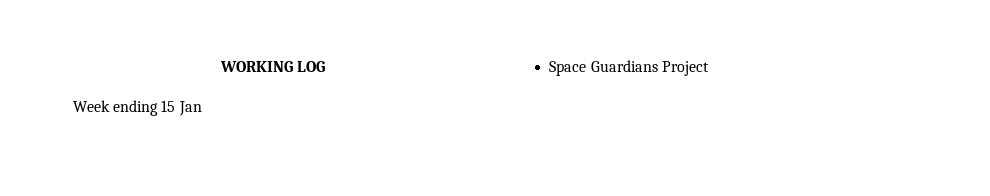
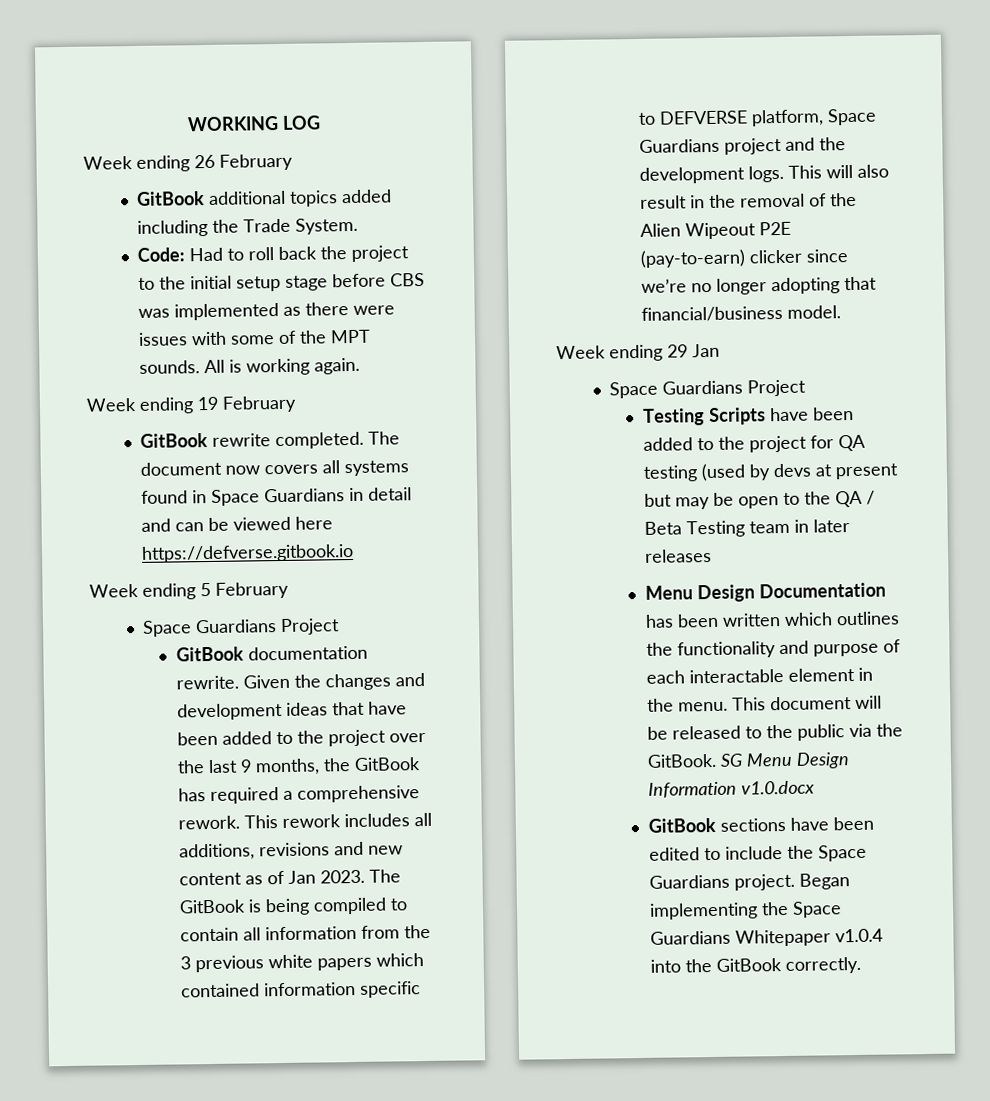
[161,100,202,116] [549,60,709,76] 15 Jan // Space Guardians Project -> [194,153,293,171] [135,189,392,207] [136,217,358,237] [136,245,409,262] [137,272,425,292] [137,302,395,321] [137,329,371,346] [138,357,360,376] [86,395,297,414] [139,431,400,450] [139,460,409,477] [140,487,412,506] [140,516,333,532] [140,543,354,563] [89,581,289,600] [141,618,340,637] [175,645,368,662] [175,672,425,691] [176,701,407,721] [176,729,426,747] [176,757,421,776] [177,785,420,805] [177,812,432,830] [178,841,403,861] [178,869,401,886] [178,897,408,916] [179,924,431,942] [179,953,424,973] [180,981,421,998] [637,108,877,127] [638,137,846,155] [638,164,889,184] [639,192,857,209] [639,221,791,240] [639,249,849,268] [640,276,877,295] [640,305,841,322] [556,343,720,362] [608,379,806,399] [642,406,854,426] [642,434,866,453] [642,463,899,482] [643,490,875,510] [643,519,850,538] [644,548,712,563] [644,582,886,603] [644,611,900,628] [645,639,901,659] [645,667,873,684] [646,695,882,712] [646,723,903,741] [646,752,850,769] [647,780,815,798] [647,816,874,833] [648,844,867,862] [648,873,850,891] [648,901,842,920] [649,928,883,947] [649,956,861,974] 26 February // GitBook additional topics added including the Trade System. // Code: Had to roll back the project to the initial setup stage before CBS was implemented as there were issues with some of the MPT sounds. All is working again. // Week ending 19 February // GitBook rewrite completed. The document now covers all systems found in Space Guardians in detail and can be viewed here https://defverse.gitbook.io // Week ending 5 February // Space Guardians Project // GitBook documentation rewrite. Given the changes and development ideas that have been added to the project over the last 9 months, the GitBook has required a comprehensive rework. This rework includes all additions, revisions and new content as of Jan 2023. The GitBook is being compiled to contain all information from the 3 previous white papers which contained information specific to DEFVERSE platform, Space Guardians project and the development logs. This will also result in the removal of the Alien Wipeout P2E (pay-to-earn) clicker since we’re no longer adopting that financial/business model. // Week ending 29 Jan // Space Guardians Project // Testing Scripts have been added to the project for QA testing (used by devs at present but may be open to the QA / Beta Testing team in later releases // Menu Design Documentation has been written which outlines the functionality and purpose of each interactable element in the menu. This document will be released to the public via the GitBook. SG Menu Design Information v1.0.docx // GitBook sections have been edited to include the Space Guardians project. Began implementing the Space Guardians Whitepaper v1.0.4 into the GitBook correctly.

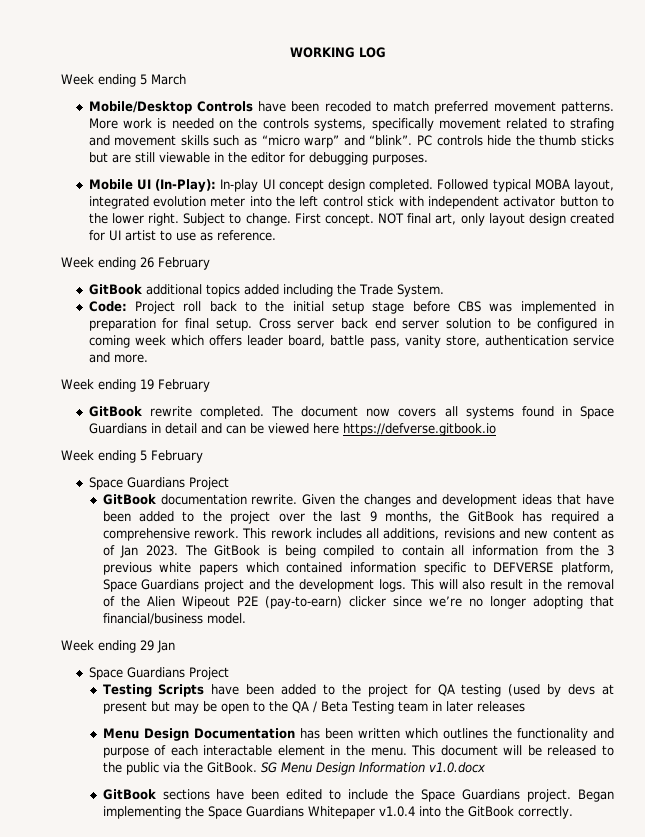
(321, 122) none -> [61,74,186,87] [88,101,614,114] [88,118,614,131] [88,135,614,148] [88,152,428,165] [88,179,615,192] [88,196,614,209] [88,213,615,226] [88,230,276,241] // Week ending 5 March // Mobile/Desktop Controls have been recoded to match preferred movement patterns. More work is needed on the controls systems, specifically movement related to strafing and movement skills such as “micro warp” and “blink”. PC controls hide the thumb sticks but are still viewable in the editor for debugging purposes. // Mobile UI (In-Play): In-play UI concept design completed. Followed typical MOBA layout, integrated evolution meter into the left control stick with independent activator button to the lower right. Subject to change. First concept. NOT final art, only layout design created for UI artist to use as reference.
[188,245,409,262] Had to roll back the project -> [135,301,237,314] Project roll back
[282,302,395,316] [137,329,371,346] [138,357,360,376] as there were issues with some of the MPT sounds. All is working again. -> [604,301,615,311] [88,318,614,331] [88,335,614,348] [88,352,148,363] in preparation for final setup. Cross server back end server solution to be configured in coming week which offers leader board, battle pass, vanity store, authentication service and more.

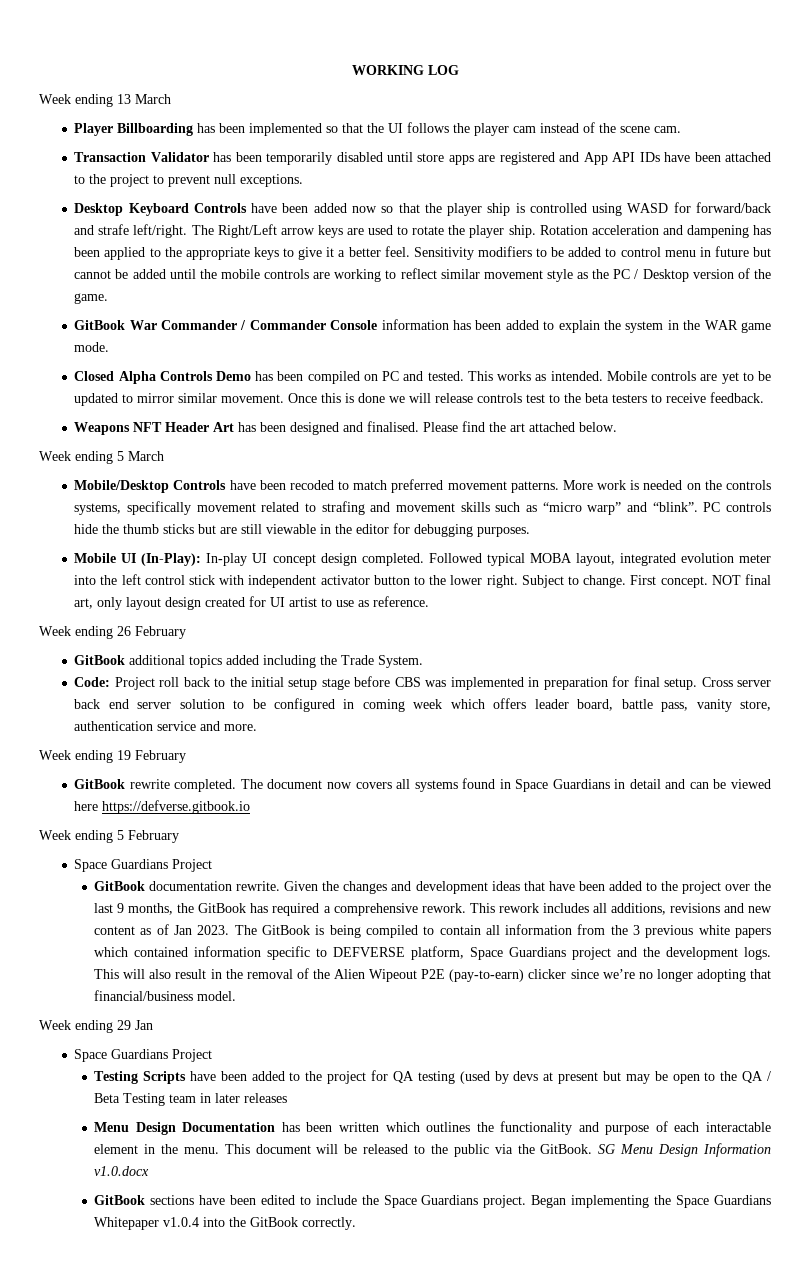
(386, 52) none -> [39,94,171,107] [74,122,682,136] [74,152,771,165] [74,174,304,187] [74,202,771,216] [74,224,772,238] [74,246,772,260] [74,268,772,282] [74,293,109,304] [74,319,772,333] [74,342,110,352] [74,371,771,384] [74,392,765,406] [74,421,618,435] // Week ending 13 March // Player Billboarding has been implemented so that the UI follows the player cam instead of the scene cam. // Transaction Validator has been temporarily disabled until store apps are registered and App API IDs have been attached to the project to prevent null exceptions. // Desktop Keyboard Controls have been added now so that the player ship is controlled using WASD for forward/back and strafe left/right. The Right/Left arrow keys are used to rotate the player ship. Rotation acceleration and dampening has been applied to the appropriate keys to give it a better feel. Sensitivity modifiers to be added to control menu in future but cannot be added until the mobile controls are working to reflect similar movement style as the PC / Desktop version of the game. // GitBook War Commander / Commander Console information has been added to explain the system in the WAR game mode. // Closed Alpha Controls Demo has been compiled on PC and tested. This works as intended. Mobile controls are yet to be updated to mirror similar movement. Once this is done we will release controls test to the beta testers to receive feedback. // Weapons NFT Header Art has been designed and finalised. Please find the art attached below.

